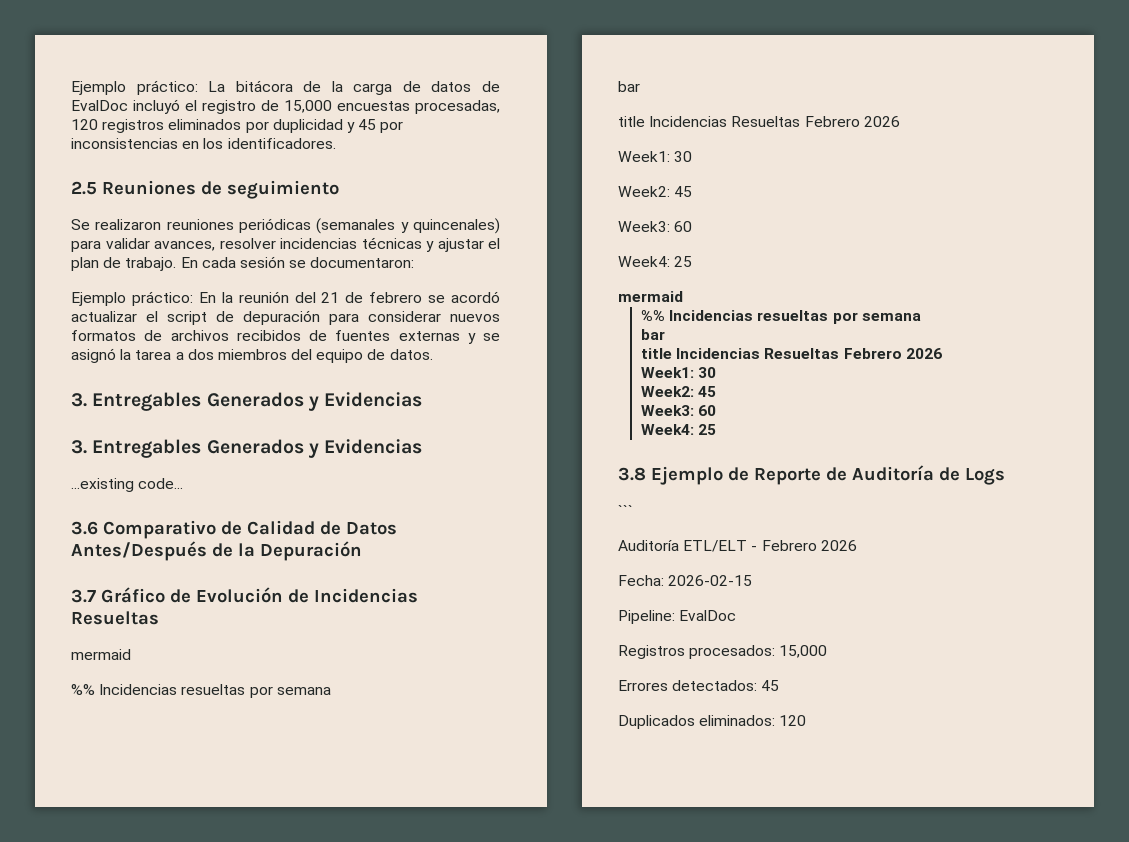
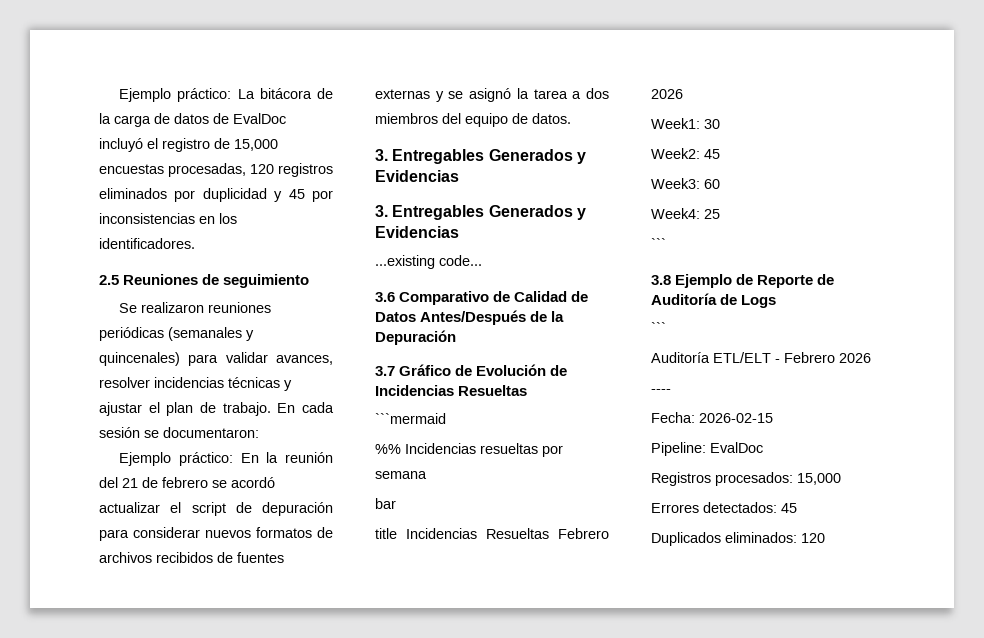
[71,649,131,660] mermaid -> [375,413,446,424] ```mermaid
[618,291,683,302] [641,310,921,324] [641,329,666,340] [641,348,942,359] [641,367,717,378] [641,386,717,397] [641,405,717,416] [641,424,717,435] mermaid // %% Incidencias resueltas por semana // bar // title Incidencias Resueltas Febrero 2026 // Week1: 30 // Week2: 45 // Week3: 60 // Week4: 25 -> [651,238,666,249] ```
(857, 545) none -> [651,389,671,393] // ----

